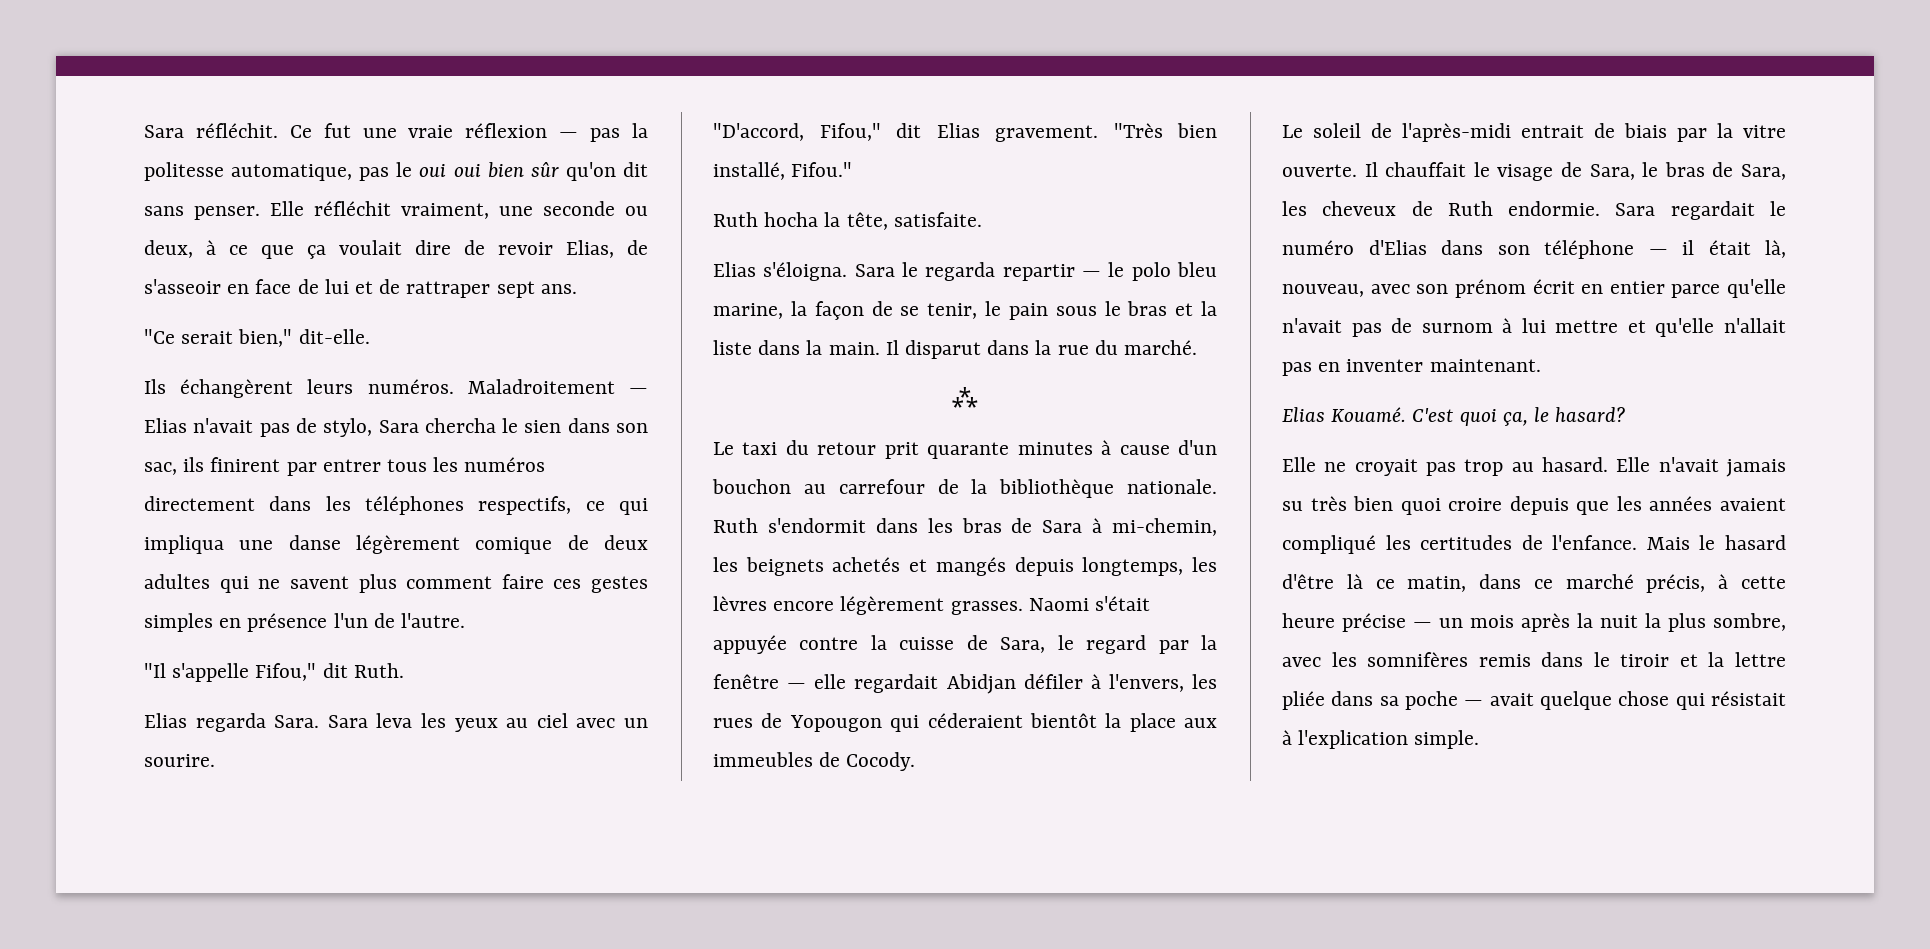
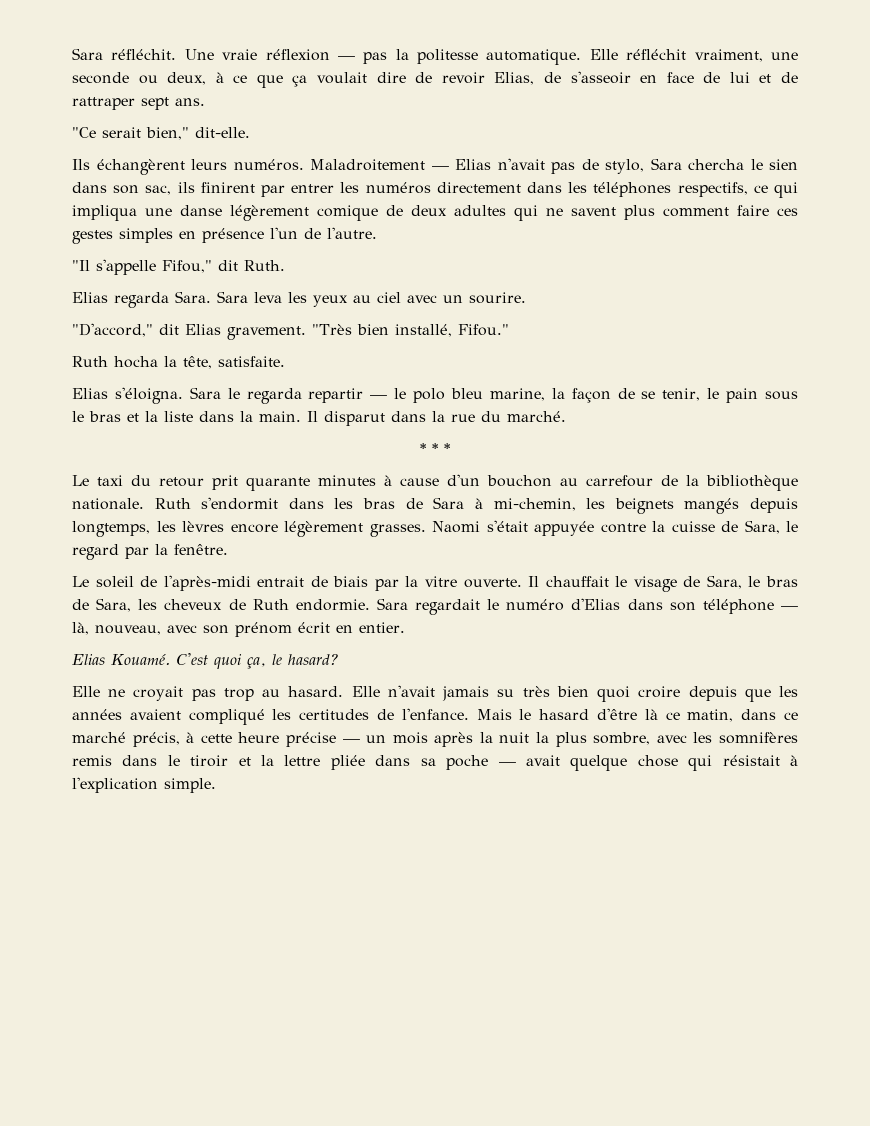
[289,123,397,138] Ce fut une -> [184,49,214,60] Une
[231,162,648,181] [144,206,260,220] automatique, pas le oui oui bien sûr qu'on dit sans penser. -> [486,49,582,65] automatique.
[387,459,428,472] tous -> (335, 188) none
[713,123,881,141] "D'accord, Fifou," -> [72,323,153,337] "D'accord,"
[952,387,978,408] ⁂ -> [420,443,450,454] * * *
[832,557,928,572] achetés et -> (674, 506) none
[713,674,1217,694] [713,713,1217,732] [713,752,916,771] fenêtre — elle regardait Abidjan défiler à l'envers, les rues de Yopougon qui céderaient bientôt la place aux immeubles de Cocody. -> [174,544,228,555] fenêtre.
[1682,240,1751,255] il était -> (798, 608) none
[1609,279,1786,298] [1282,318,1786,337] [1282,359,1541,376] entier parce qu'elle n'avait pas de surnom à lui mettre et qu'elle n'allait pas en inventer maintenant. -> [359,622,405,633] entier.

